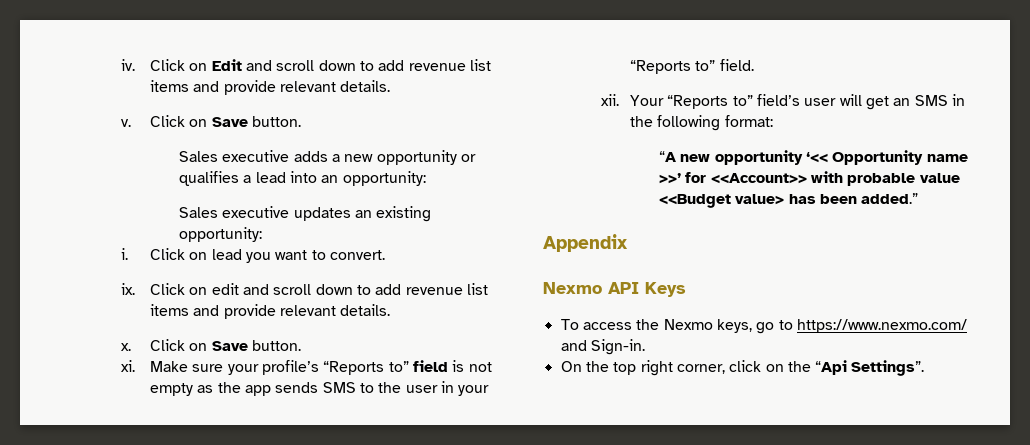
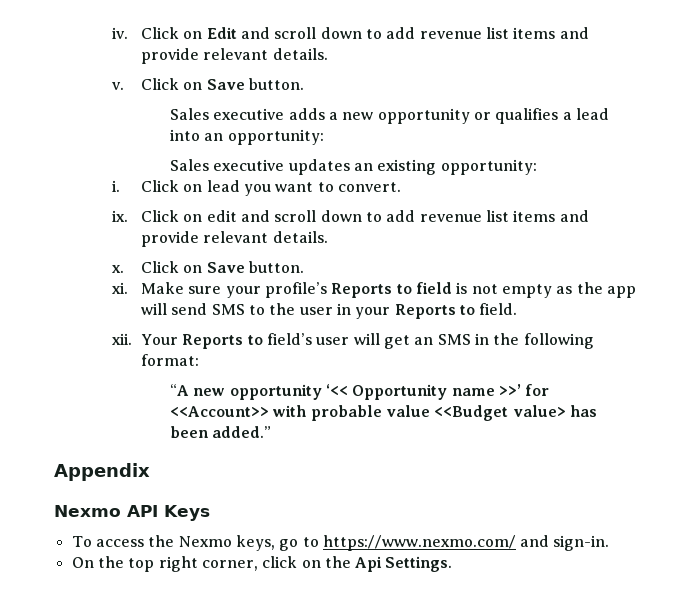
[323,361,409,375] “Reports to” -> [331,283,412,298] Reports to
[275,382,319,393] sends -> [141,303,208,315] will send
[630,60,716,74] “Reports to” -> [394,304,475,319] Reports to
[667,95,753,109] “Reports to” -> [182,334,263,349] Reports to
[590,339,645,355] Sign-in. -> [553,535,610,551] sign-in.
[815,360,925,376] “Api Settings”. -> [355,556,453,572] Api Settings.

